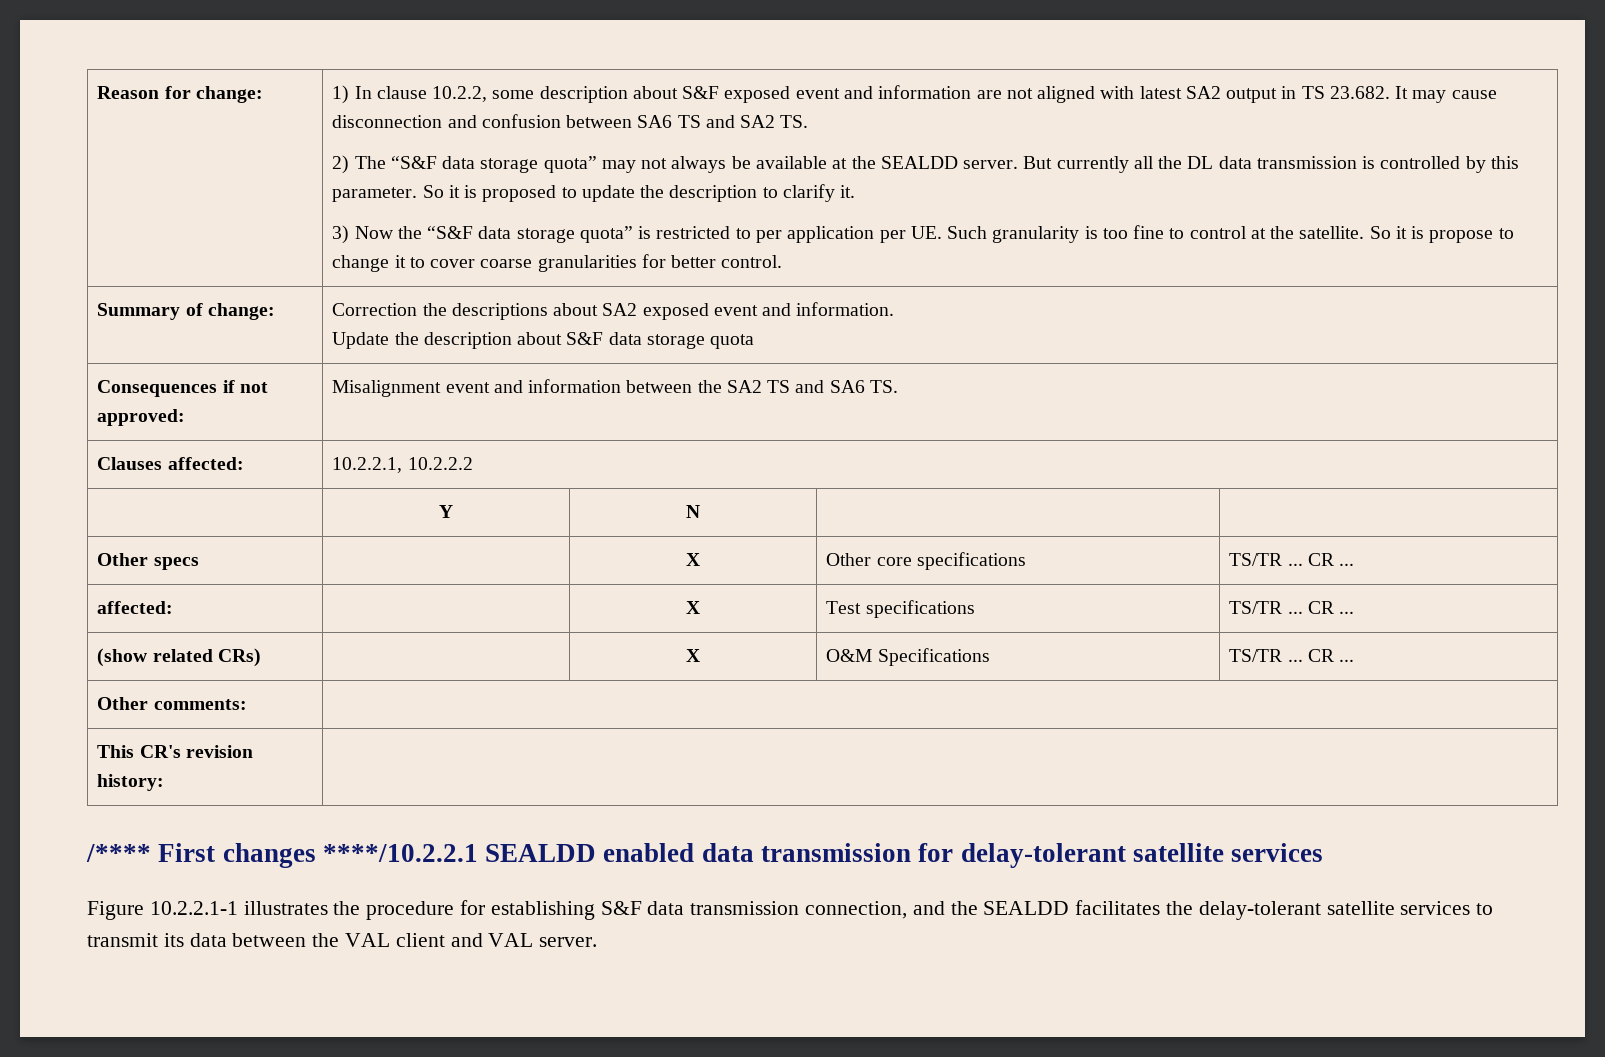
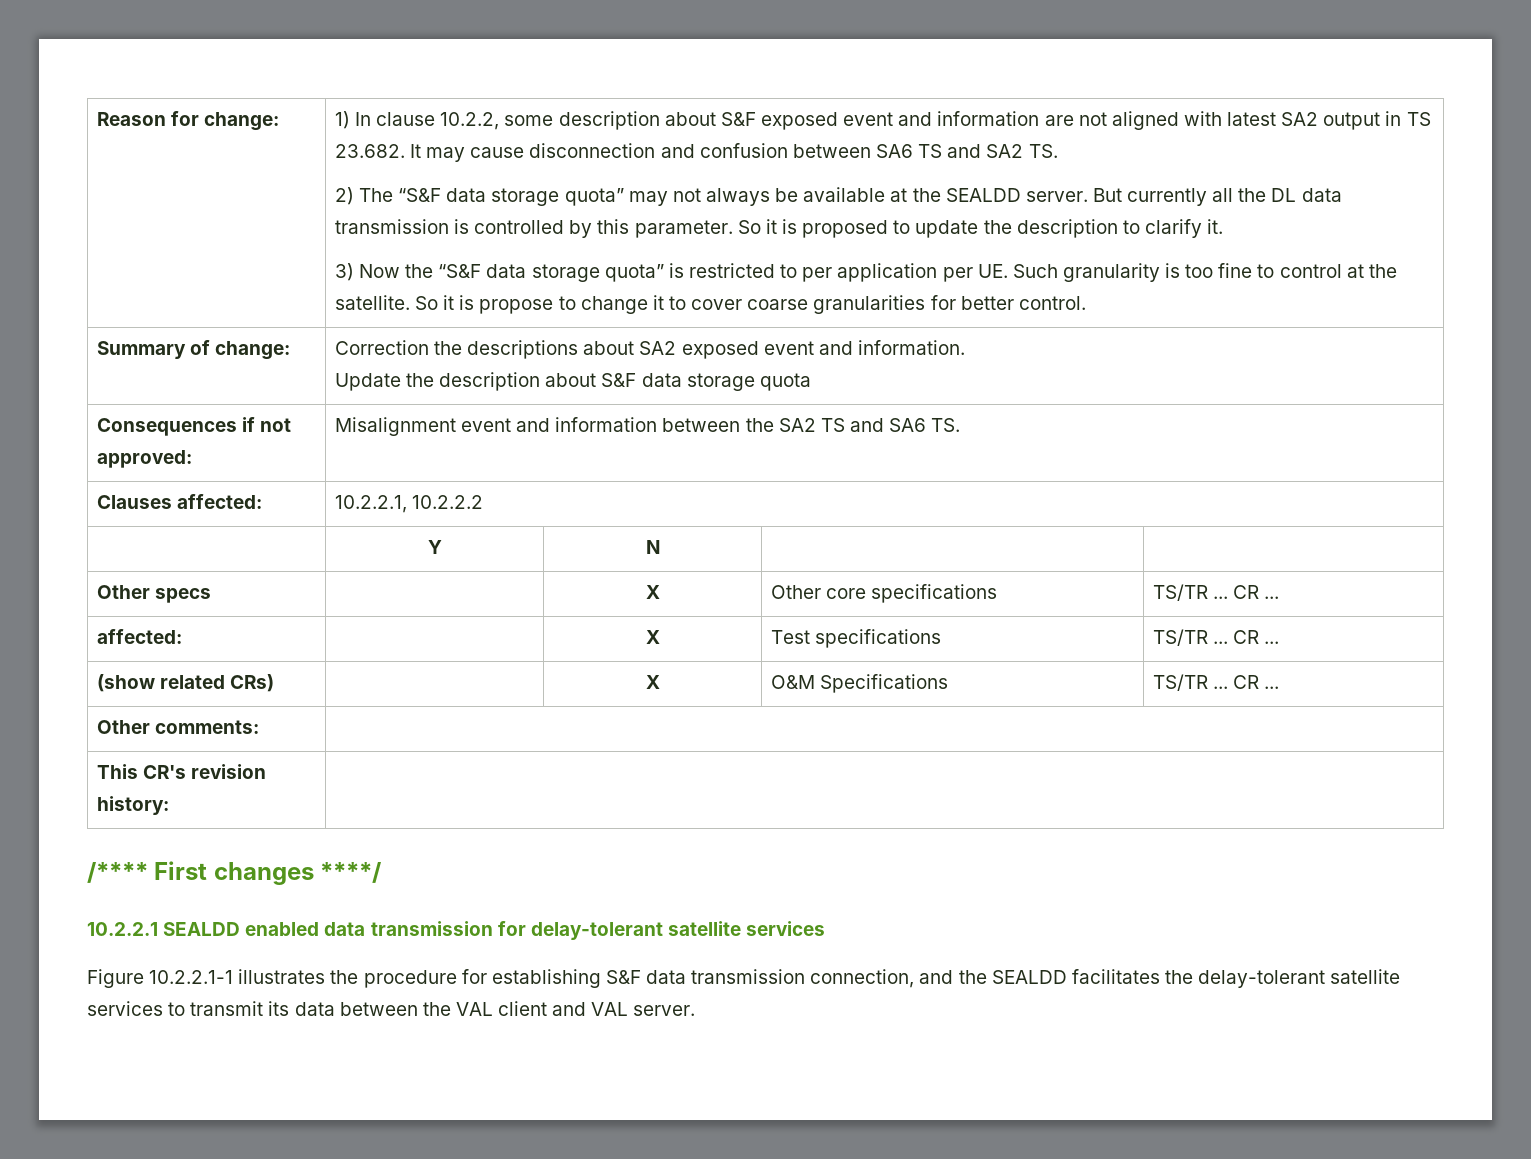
[322,844,478,862] ****/10.2.2.1 -> [320,862,382,883] [87,922,158,936] ****/ // 10.2.2.1

